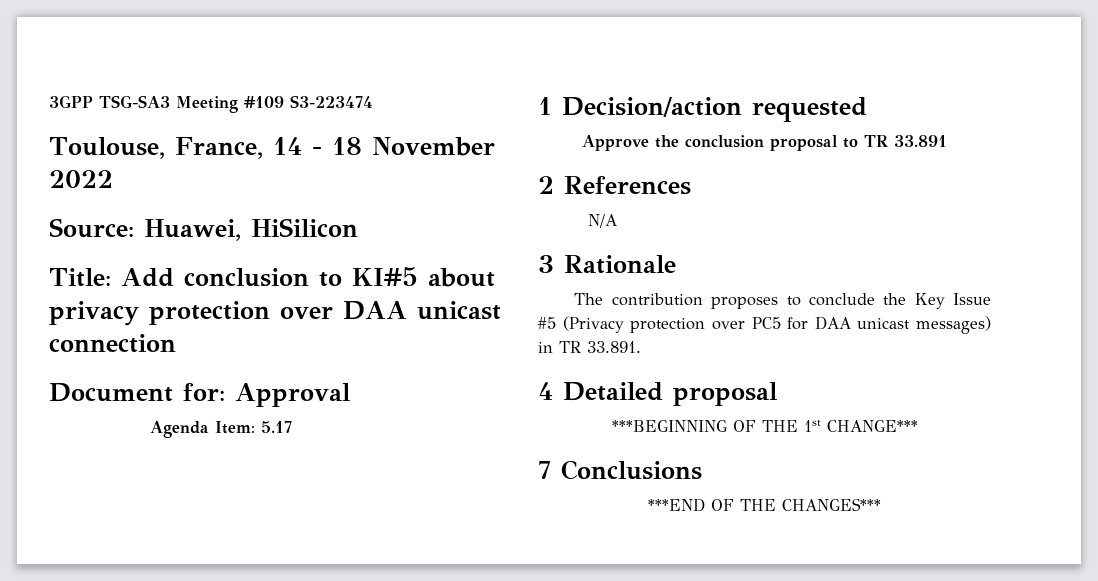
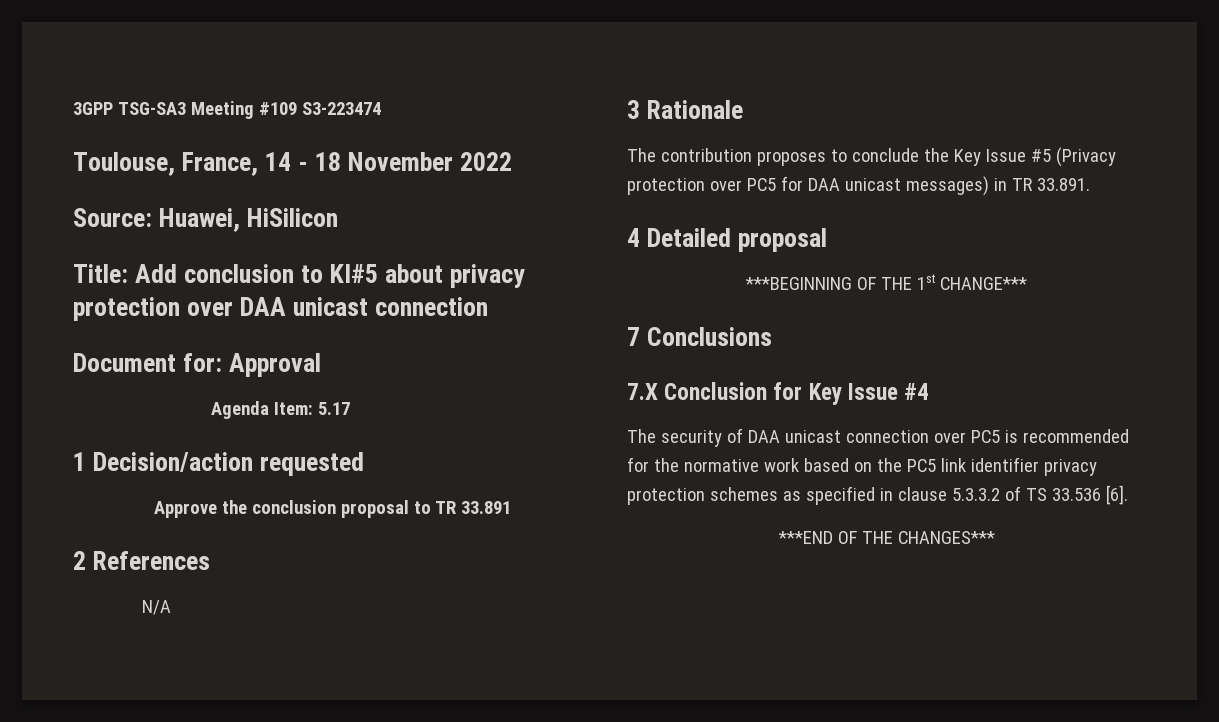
(702, 470) none -> [627,382,930,405] [627,428,1129,447] [627,457,1097,476] [627,485,1128,505] // 7.X Conclusion for Key Issue #4 // The security of DAA unicast connection over PC5 is recommended for the normative work based on the PC5 link identifier privacy protection schemes as specified in clause 5.3.3.2 of TS 33.536 [6].

